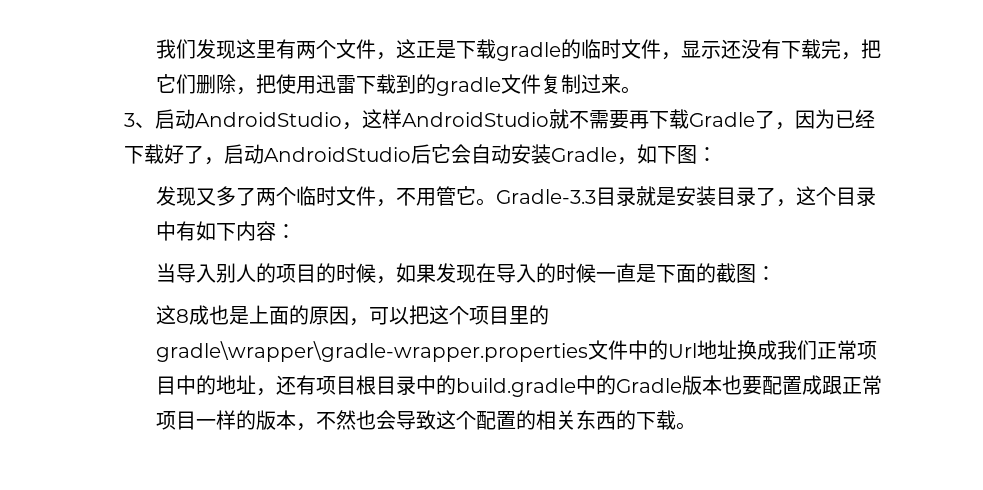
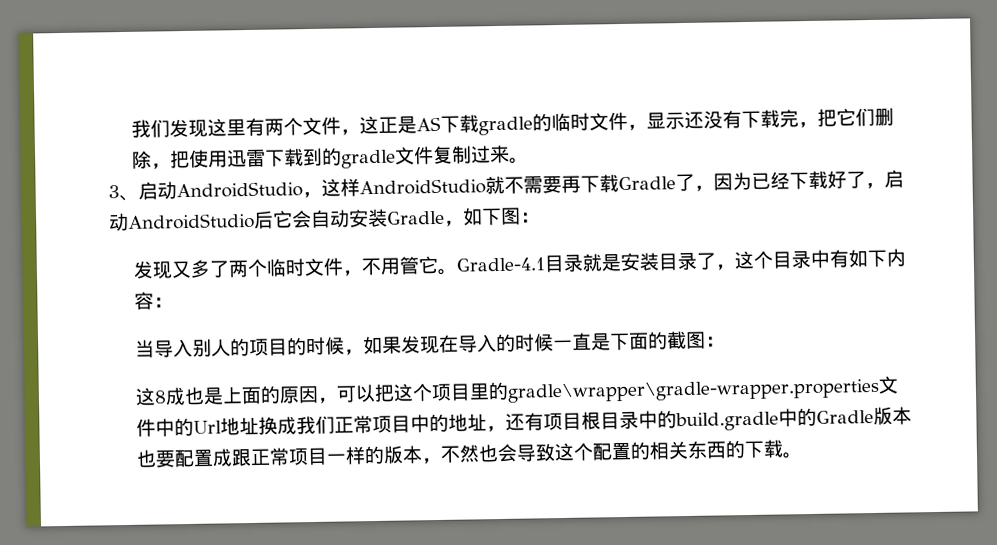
(456, 49) none -> [415,116,441,132] AS
[495,189,596,204] Gradle-3.3 -> [455,257,545,272] Gradle-4.1

